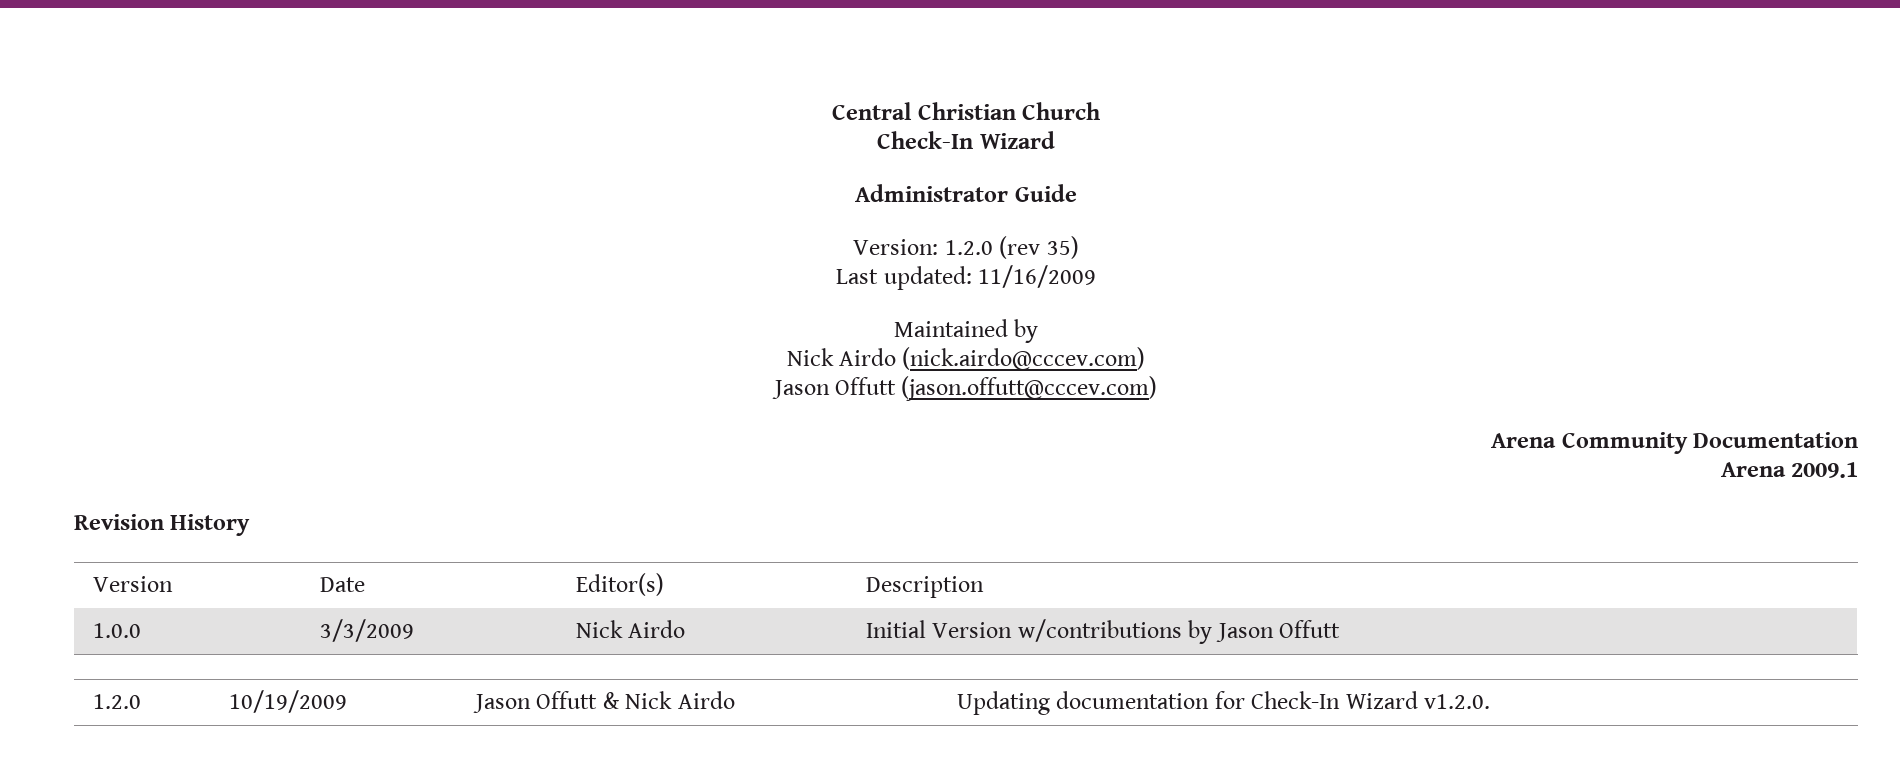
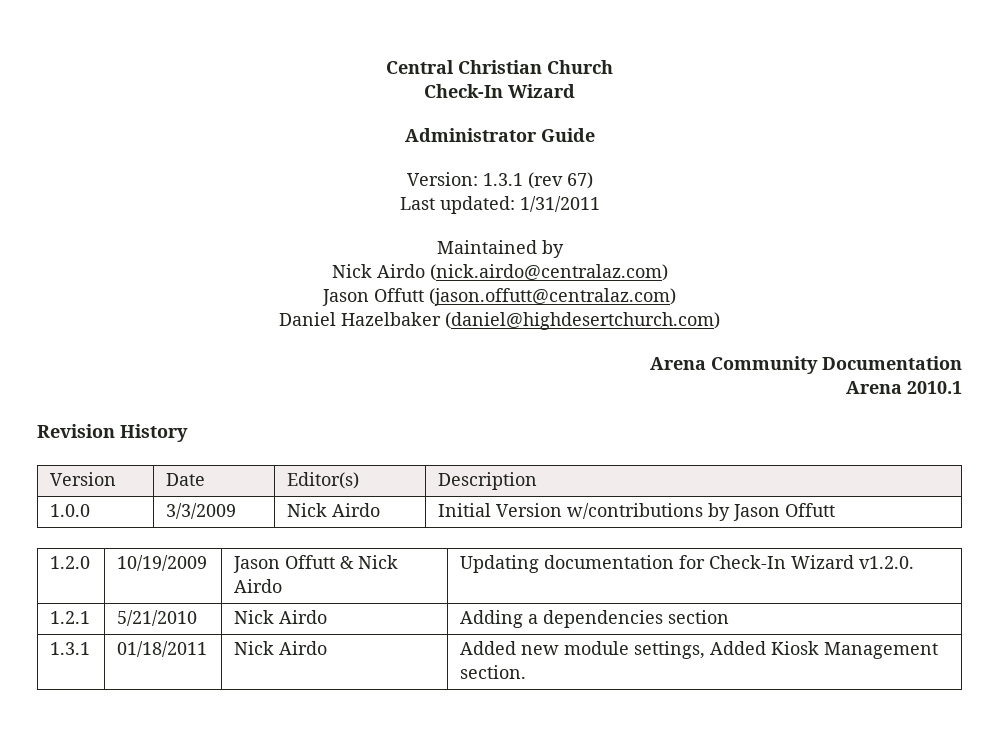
[944,236,1079,259] 1.2.0 (rev 35) -> [482,172,593,189] 1.3.1 (rev 67)
[977,265,1096,288] 11/16/2009 -> [519,196,600,212] 1/31/2011
[902,347,1146,370] [771,376,1158,401] (nick.airdo@cccev.com) // Jason Offutt (jason.offutt@cccev.com) -> [429,264,668,281] [322,288,676,306] [279,312,720,330] (nick.airdo@centralaz.com) // Jason Offutt (jason.offutt@centralaz.com) // Daniel Hazelbaker (daniel@highdesertchurch.com)
[1791,462,1858,478] 2009.1 -> [907,381,962,394] 2010.1
(1491, 701) none -> [50,611,91,624] [117,610,198,626] [234,610,328,624] [460,610,730,628] [50,642,91,655] [117,641,208,657] [234,641,328,655] [460,641,939,659] [460,665,527,679] // 1.2.1 | 5/21/2010 | Nick Airdo | Adding a dependencies section // 1.3.1 | 01/18/2011 | Nick Airdo | Added new module settings, Added Kiosk Management section.

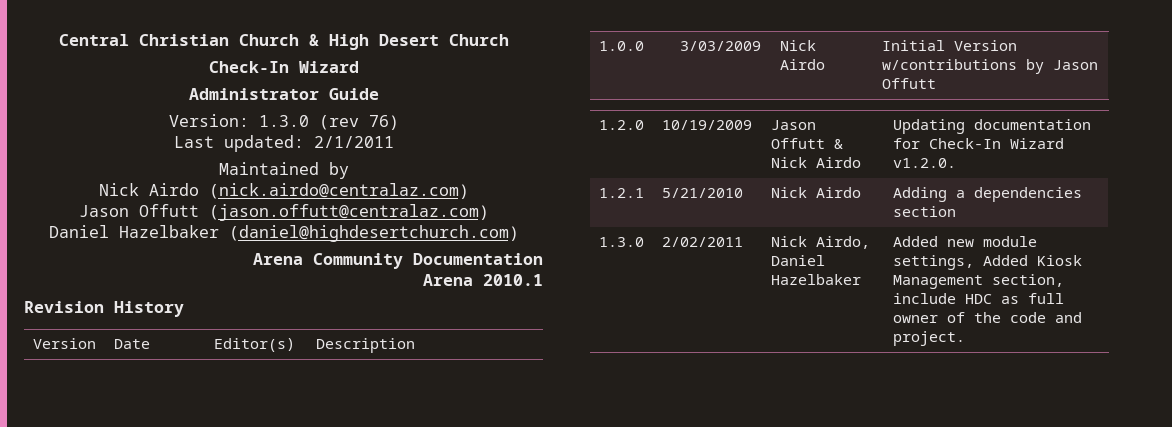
(613, 67) none -> [308,34,509,50] & High Desert Church
[482,172,593,189] 1.3.1 (rev 67) -> [258,115,399,130] 1.3.0 (rev 76)
[519,196,600,212] 1/31/2011 -> [313,136,394,148] 2/1/2011
[166,503,237,519] 3/3/2009 -> [679,41,761,51] 3/03/2009
[50,642,91,655] [117,641,208,657] [234,641,328,655] 1.3.1 | 01/18/2011 | Nick Airdo -> [598,237,644,247] [661,237,743,247] [770,236,870,249] [770,255,825,266] [770,274,861,285] 1.3.0 | 2/02/2011 | Nick Airdo, Daniel Hazelbaker
[460,665,527,679] section. -> [991,274,1064,287] [892,293,1064,304] [892,312,1082,323] [892,331,965,346] section, include HDC as full owner of the code and project.

